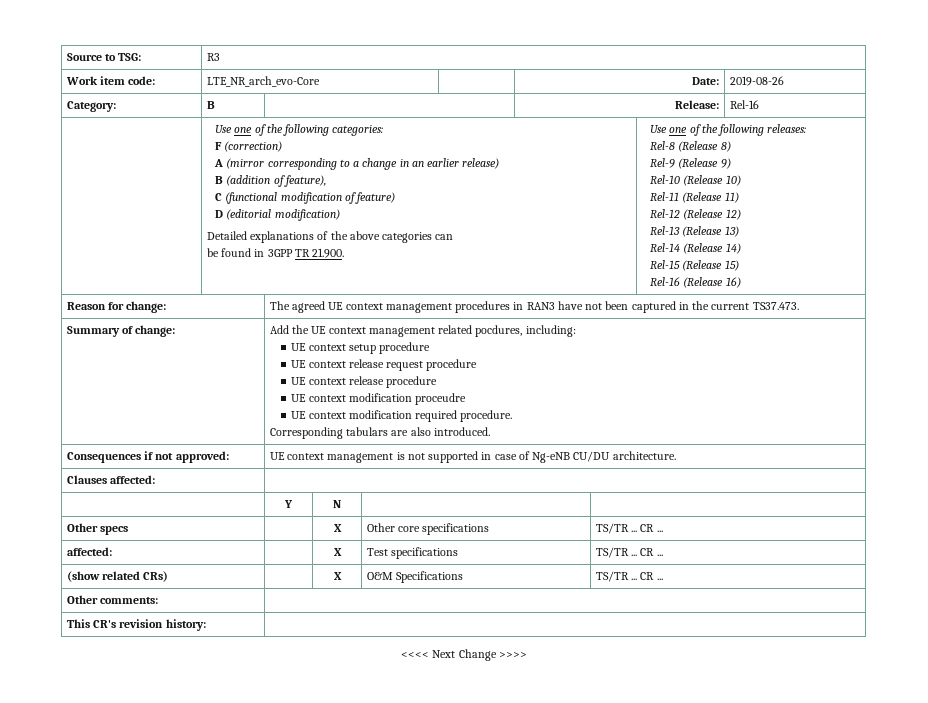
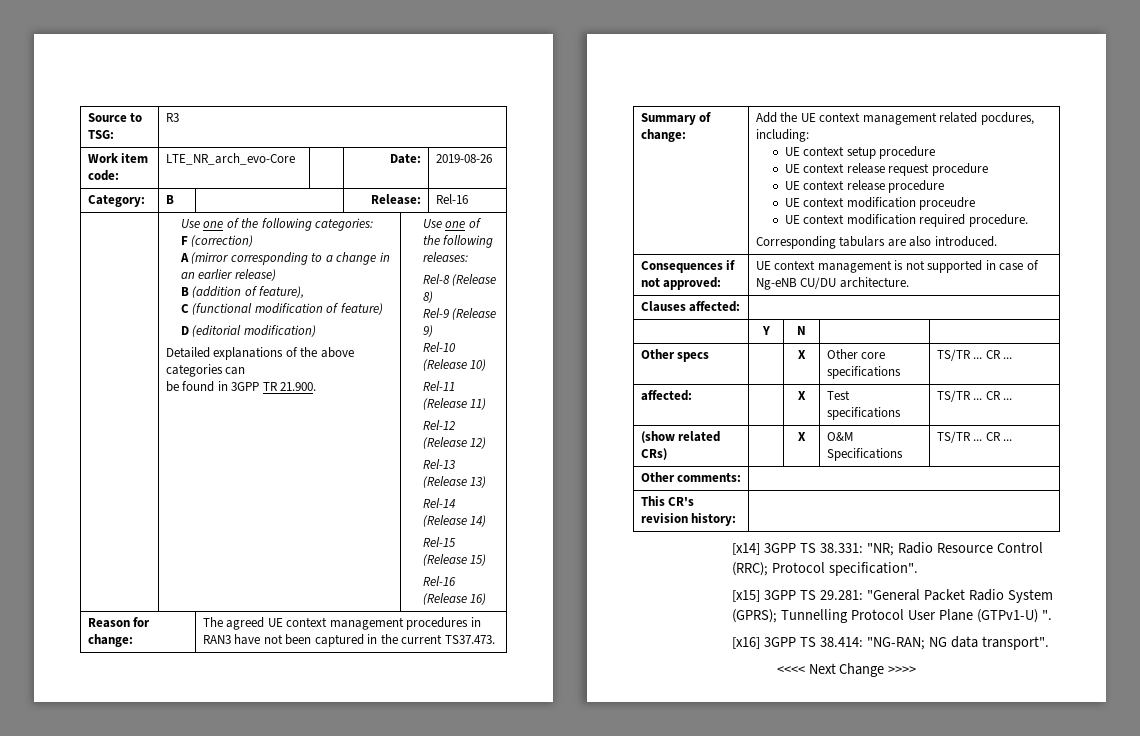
(206, 625) none -> [732,542,1043,556] [732,562,919,576] [732,589,1053,603] [732,609,1052,623] [732,636,1049,650] // [x14] 3GPP TS 38.331: "NR; Radio Resource Control (RRC); Protocol specification". // [x15] 3GPP TS 29.281: "General Packet Radio System (GPRS); Tunnelling Protocol User Plane (GTPv1-U) ". // [x16] 3GPP TS 38.414: "NG-RAN; NG data transport".

